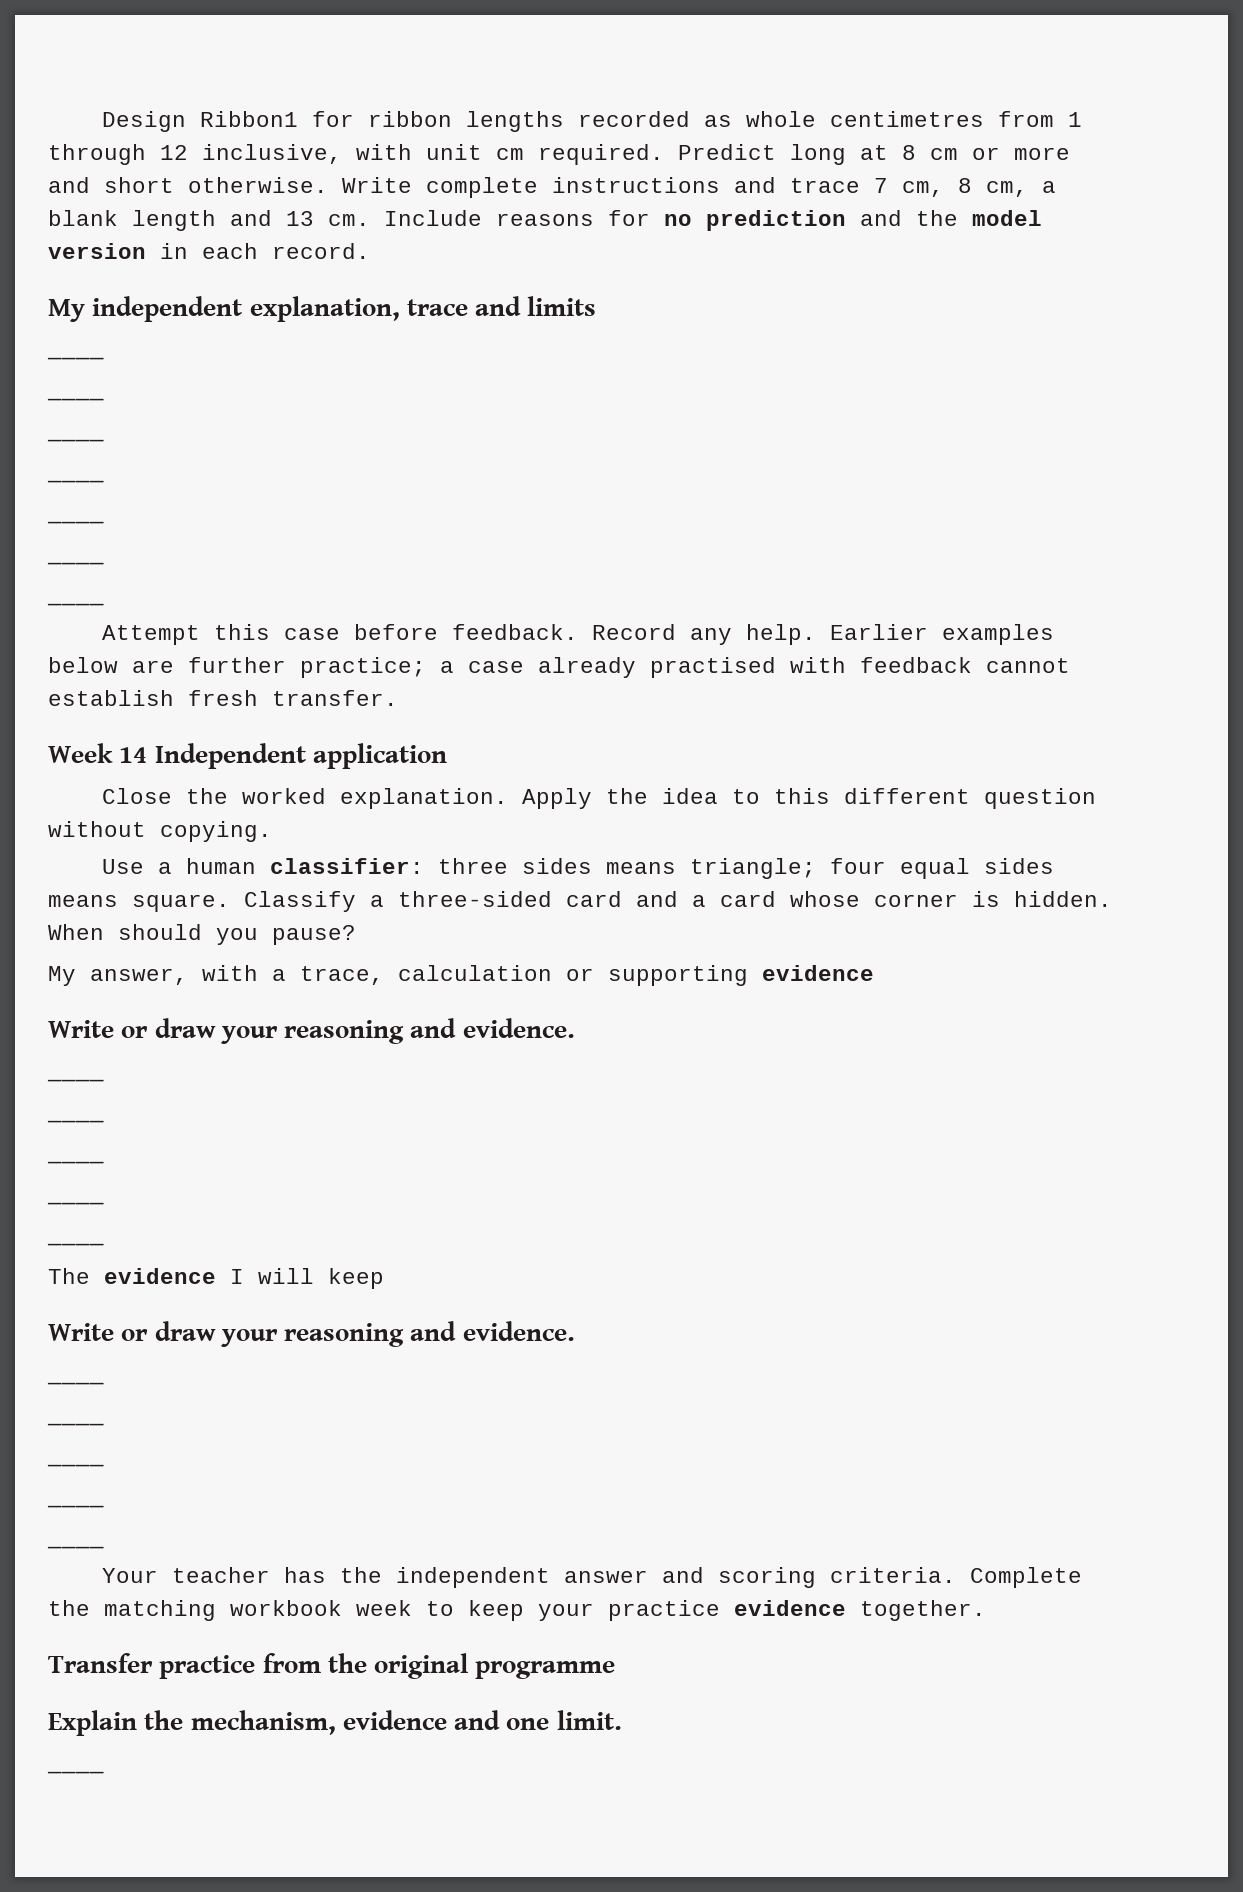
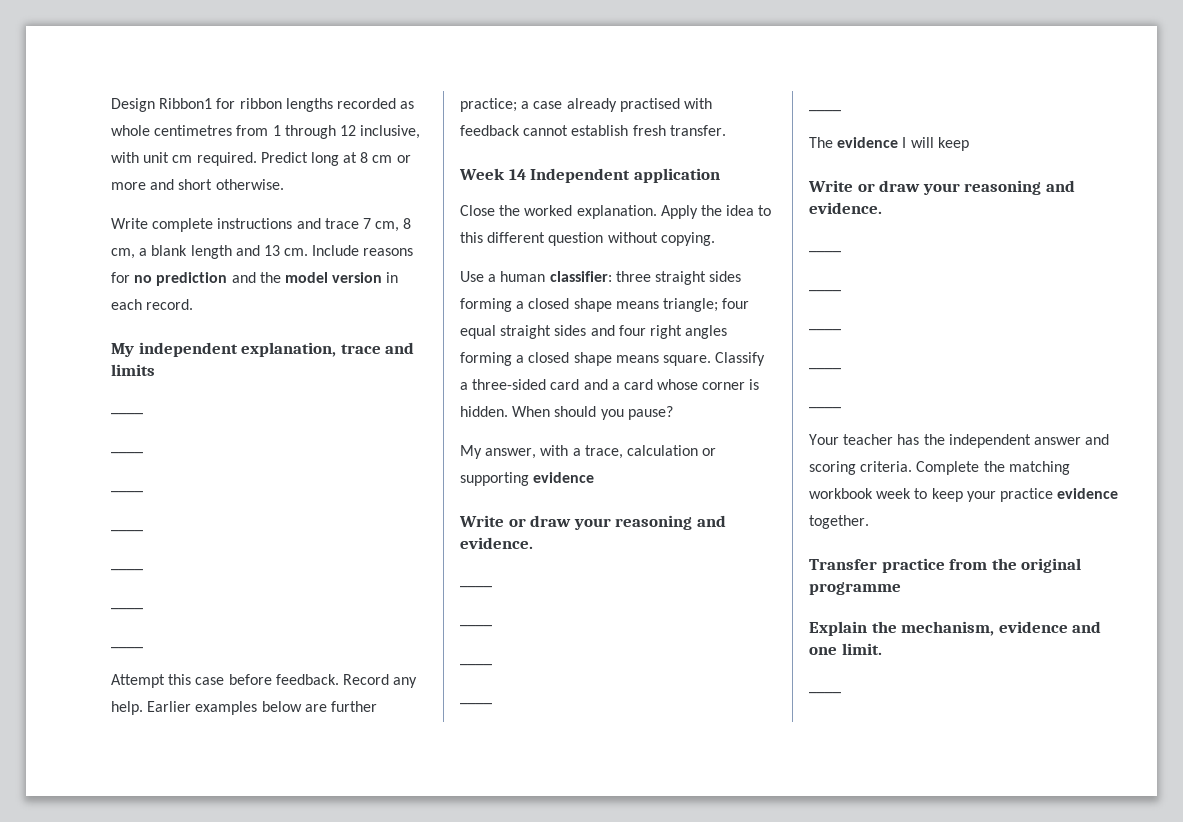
(328, 185) none -> (284, 184) //
[522,858,1055,879] sides means triangle; four equal sides -> [654,271,742,285] [460,298,750,312] [460,325,728,339] [460,352,612,366] straight sides forming a closed shape means triangle; four equal straight sides and four right angles forming a closed shape

